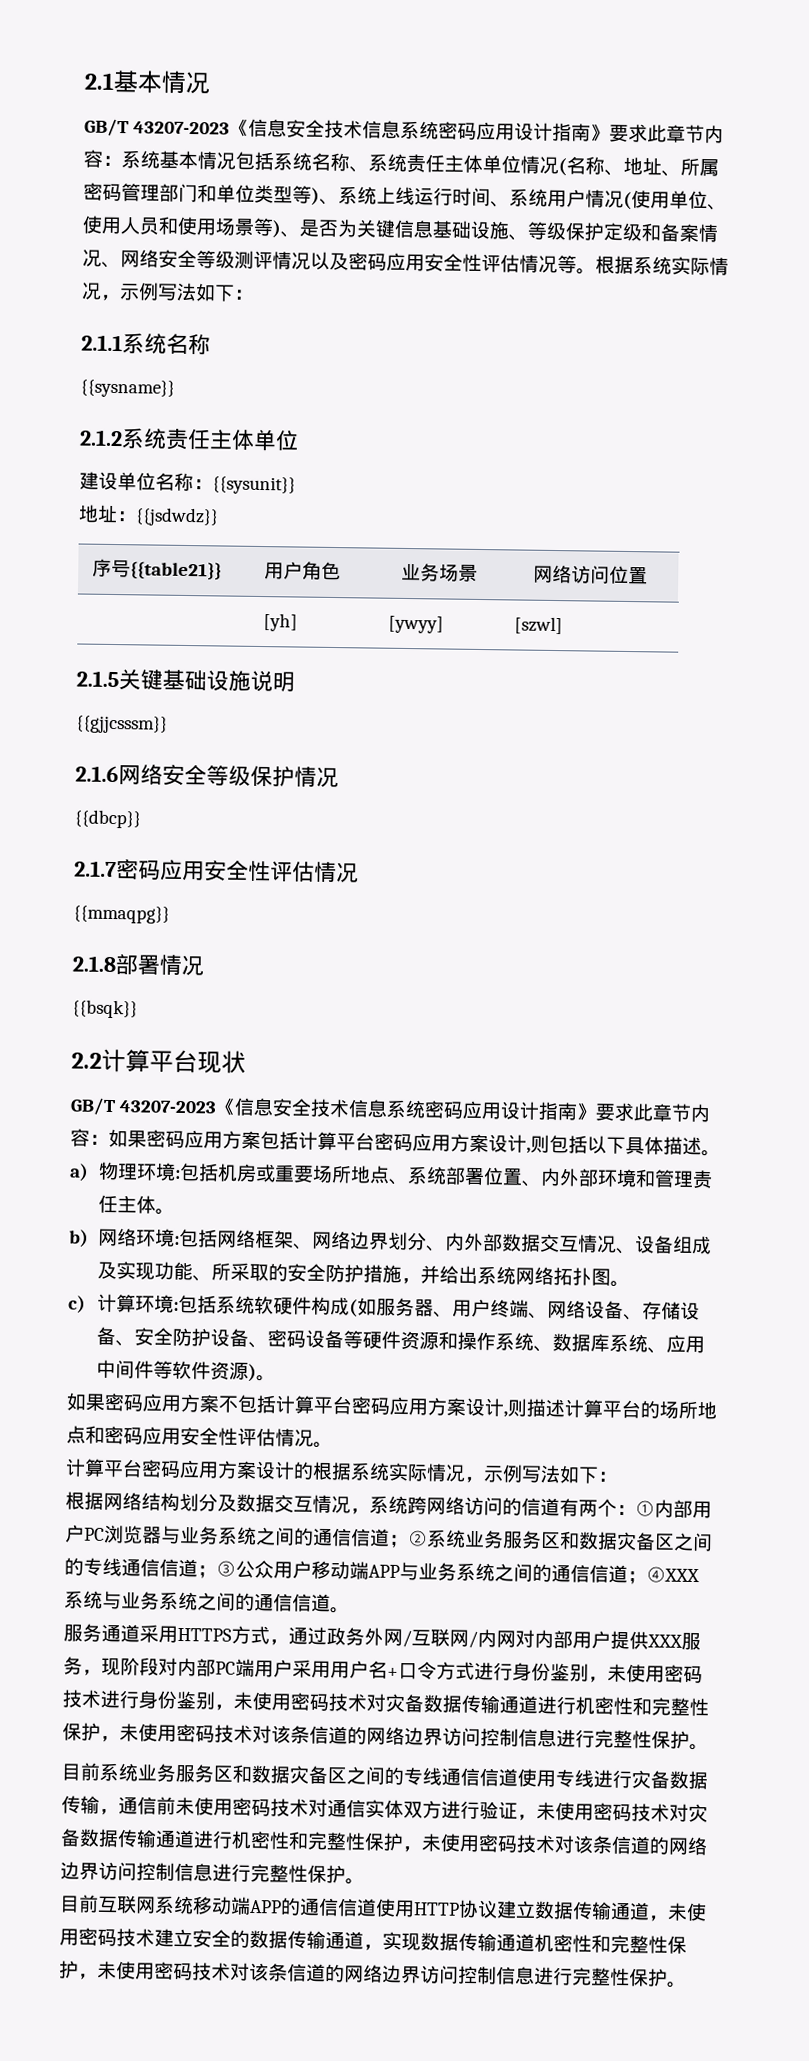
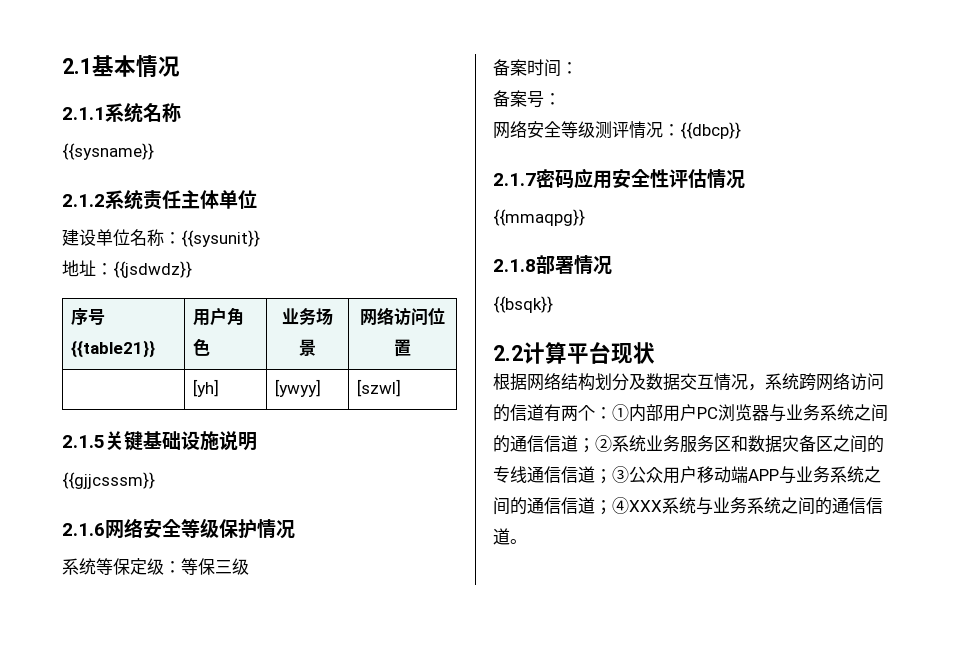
[84,118,725,144] [83,149,719,177] [83,182,727,211] [82,215,719,243] [82,249,729,276] [81,282,254,302] // GB/T 43207-2023《信息安全技术信息系统密码应用设计指南》要求此章节内容：系统基本情况包括系统名称、系统责任主体单位情况(名称、地址、所属密码管理部门和单位类型等)、系统上线运行时间、系统用户情况(使用单位、使用人员和使用场景等)、是否为关键信息基础设施、等级保护定级和备案情况、网络安全等级测评情况以及密码应用安全性评估情况等。根据系统实际情况，示例写法如下： -> (180, 66) none
(339, 777) none -> [62,558,249,575] [493,59,578,77] [493,90,561,108] [493,121,680,139] 系统等保定级：等保三级 // 备案时间： // 备案号： // 网络安全等级测评情况：
[70,1097,712,1123] [70,1128,721,1157] [69,1161,713,1189] [97,1194,175,1215] [69,1228,712,1255] [96,1261,630,1288] [68,1293,700,1321] [95,1326,705,1354] [95,1359,276,1383] [66,1392,717,1420] [66,1425,333,1449] [65,1458,618,1484] // GB/T 43207-2023《信息安全技术信息系统密码应用设计指南》要求此章节内容：如果密码应用方案包括计算平台密码应用方案设计,则包括以下具体描述。 // a)物理环境:包括机房或重要场所地点、系统部署位置、内外部环境和管理责任主体。 // b)网络环境:包括网络框架、网络边界划分、内外部数据交互情况、设备组成及实现功能、所采取的安全防护措施，并给出系统网络拓扑图。 // c)计算环境:包括系统软硬件构成(如服务器、用户终端、网络设备、存储设备、安全防护设备、密码设备等硬件资源和操作系统、数据库系统、应用中间件等软件资源)。 // 如果密码应用方案不包括计算平台密码应用方案设计,则描述计算平台的场所地点和密码应用安全性评估情况。 // 计算平台密码应用方案设计的根据系统实际情况，示例写法如下： -> (655, 353) none
[63,1623,701,1651] [63,1656,703,1684] [62,1689,709,1717] [62,1722,709,1751] [61,1762,708,1790] [61,1795,708,1823] [60,1828,708,1856] [60,1861,365,1885] [59,1894,707,1922] [59,1927,687,1954] [59,1960,687,1988] // 服务通道采用HTTPS方式，通过政务外网/互联网/内网对内部用户提供XXX服务，现阶段对内部PC端用户采用用户名+口令方式进行身份鉴别，未使用密码技术进行身份鉴别，未使用密码技术对灾备数据传输通道进行机密性和完整性保护，未使用密码技术对该条信道的网络边界访问控制信息进行完整性保护。 // 目前系统业务服务区和数据灾备区之间的专线通信信道使用专线进行灾备数据传输，通信前未使用密码技术对通信实体双方进行验证，未使用密码技术对灾备数据传输通道进行机密性和完整性保护，未使用密码技术对该条信道的网络边界访问控制信息进行完整性保护。 // 目前互联网系统移动端APP的通信信道使用HTTP协议建立数据传输通道，未使用密码技术建立安全的数据传输通道，实现数据传输通道机密性和完整性保护，未使用密码技术对该条信道的网络边界访问控制信息进行完整性保护。 -> (527, 541) none

